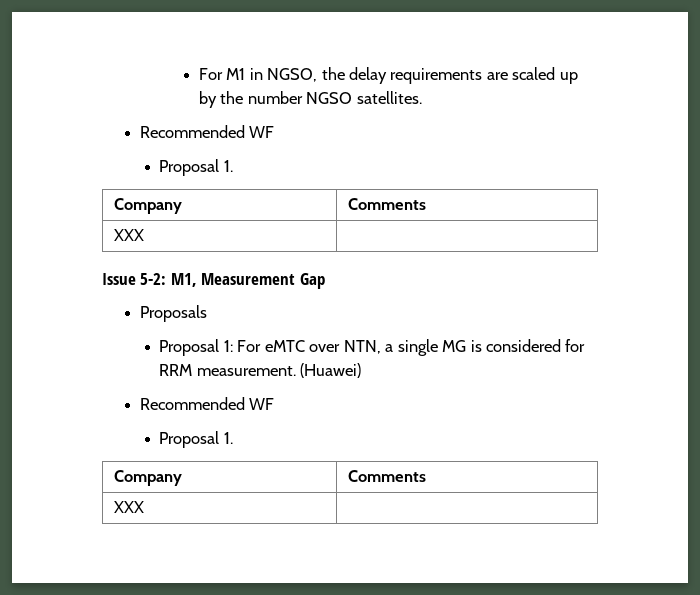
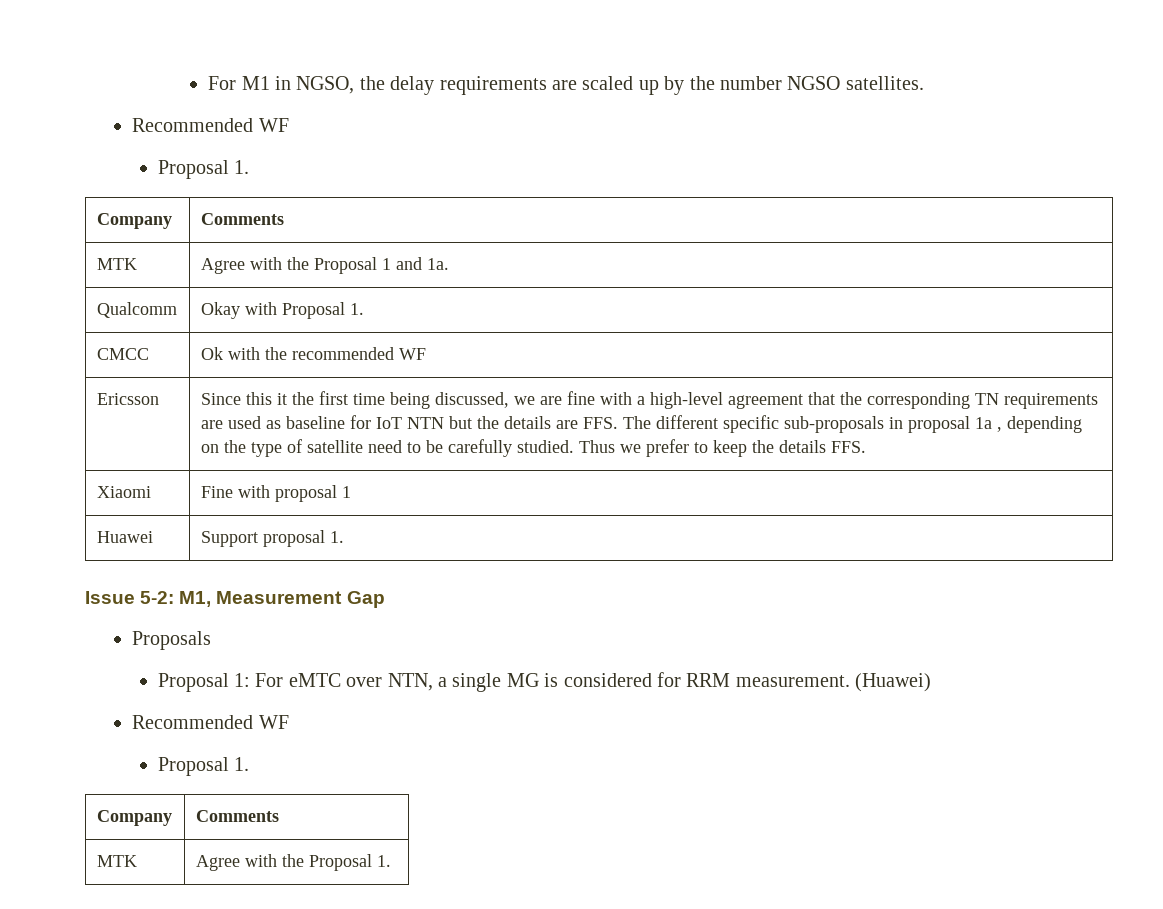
[114,229,145,241] XXX | -> [96,258,137,270] [200,257,449,274] [96,302,177,318] [200,302,364,319] [96,348,149,360] [200,347,426,360] [96,393,159,405] [200,391,1098,409] [200,415,1082,433] [200,439,866,457] [96,486,151,498] [200,485,351,502] [96,531,153,543] [200,530,344,547] MTK | Agree with the Proposal 1 and 1a. // Qualcomm | Okay with Proposal 1. // CMCC | Ok with the recommended WF // Ericsson | Since this it the first time being discussed, we are fine with a high-level agreement that the corresponding TN requirements are used as baseline for IoT NTN but the details are FFS. The different specific sub-proposals in proposal 1a , depending on the type of satellite need to be carefully studied. Thus we prefer to keep the details FFS. // Xiaomi | Fine with proposal 1 // Huawei | Support proposal 1.
[114,501,145,513] XXX | -> [96,855,137,867] [195,854,391,871] MTK | Agree with the Proposal 1.

